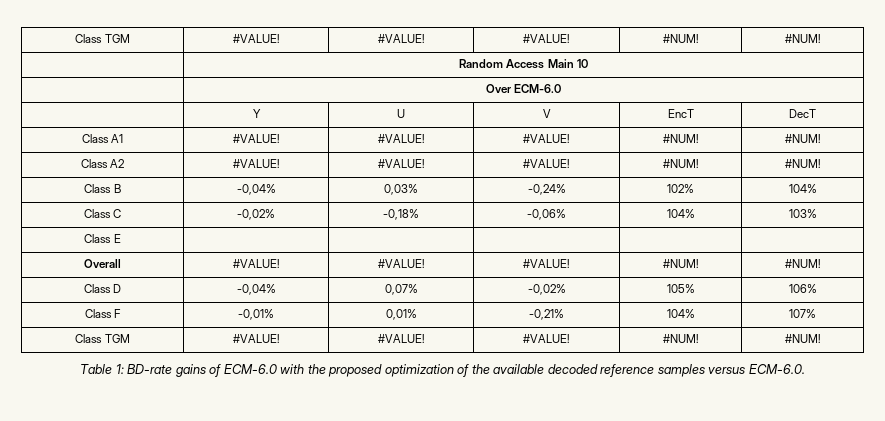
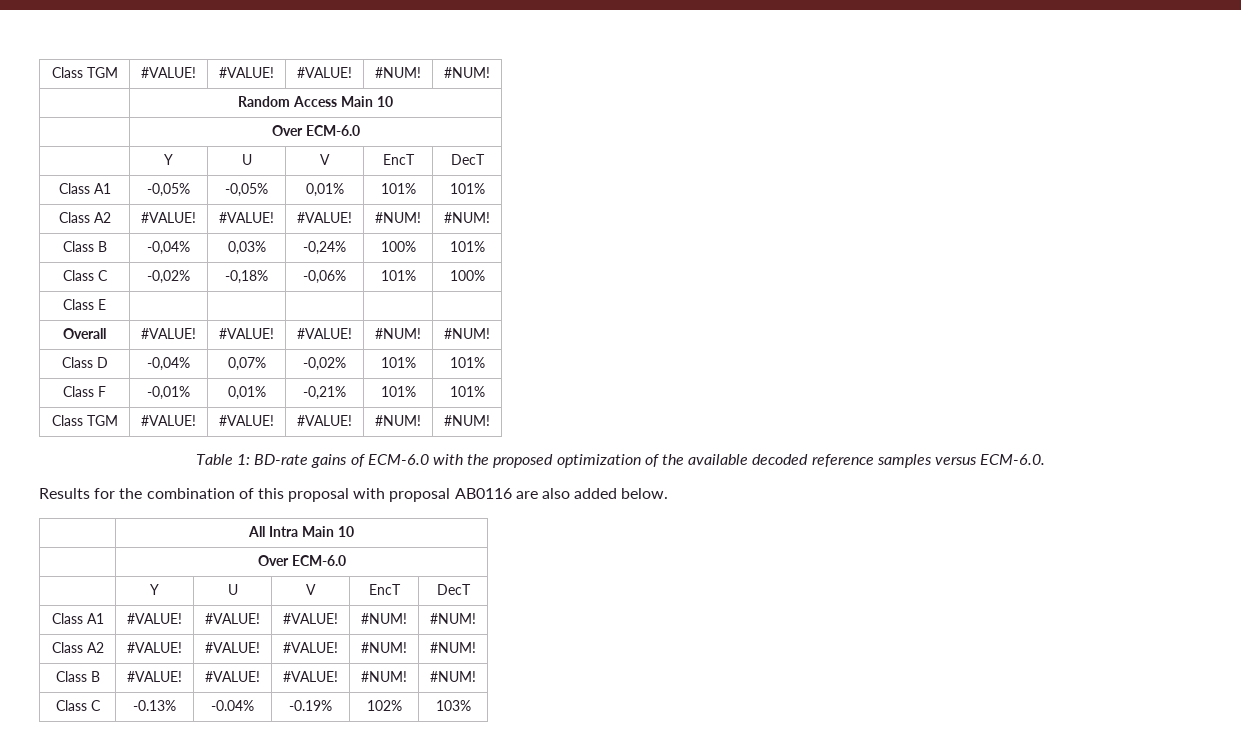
(816, 113) none -> [58,183,111,194] [147,183,190,197] [225,183,268,197] [305,183,344,197] [380,183,416,194] [449,183,485,194] [58,212,111,223] [141,212,196,223] [219,212,274,223] [297,212,352,223] [375,212,421,223] [444,212,490,223] [62,241,107,252] [147,241,190,255] [227,241,266,255] [303,241,346,255] [380,241,416,252] [449,241,485,252] [62,270,108,281] [147,270,190,284] [225,270,268,284] [303,270,346,284] [380,270,416,281] [449,270,485,281] [63,299,106,310] [63,328,106,339] [141,328,196,339] [219,328,274,339] [297,328,352,339] [375,328,421,339] [444,328,490,339] [61,357,108,368] [147,357,190,371] [227,357,266,371] [303,357,346,371] [380,357,416,368] [449,357,485,368] [63,386,106,397] [147,386,190,400] [227,386,266,400] [303,386,346,400] [380,386,416,397] [449,386,485,397] [51,415,118,426] [141,415,196,426] [219,415,274,426] [297,415,352,426] [375,415,421,426] [444,415,490,426] [195,454,1046,468] [39,488,669,502] [248,526,354,537] [257,555,346,566] [150,584,159,595] [227,584,238,595] [306,584,316,595] [368,584,401,595] [436,584,471,595] // Class A1 | -0,05% | -0,05% | 0,01% | 101% | 101% // Class A2 | #VALUE! | #VALUE! | #VALUE! | #NUM! | #NUM! // Class B | -0,04% | 0,03% | -0,24% | 100% | 101% // Class C | -0,02% | -0,18% | -0,06% | 101% | 100% // Class E | | | | | // Overall | #VALUE! | #VALUE! | #VALUE! | #NUM! | #NUM! // Class D | -0,04% | 0,07% | -0,02% | 101% | 101% // Class F | -0,01% | 0,01% | -0,21% | 101% | 101% // Class TGM | #VALUE! | #VALUE! | #VALUE! | #NUM! | #NUM! // Table 1: BD-rate gains of ECM-6.0 with the proposed optimization of the available decoded reference samples versus ECM-6.0. // Results for the combination of this proposal with proposal AB0116 are also added below. // | All Intra Main 10 // | Over ECM-6.0 // | Y | U | V | EncT | DecT
[236,184,276,195] [384,184,418,195] [527,184,566,195] [667,184,694,193] [788,184,817,193] [83,209,122,218] [237,209,275,220] [383,209,419,220] [527,209,566,220] [666,209,695,218] [788,209,817,218] [84,234,121,243] [84,259,121,268] [232,259,280,268] [377,259,425,268] [523,259,570,268] [662,259,699,268] [784,259,821,268] [83,284,122,293] [236,284,276,295] [384,284,418,295] [527,284,566,295] [666,284,695,293] [788,284,817,293] [84,309,122,318] [238,309,274,320] [385,309,417,320] [529,309,564,320] [666,309,695,318] [789,309,816,318] [75,334,130,343] [232,334,280,343] [377,334,425,343] [523,334,570,343] [662,334,699,343] [784,334,821,343] [80,364,805,377] | -0,04% | 0,03% | -0,24% | 102% | 104% // Class C | -0,02% | -0,18% | -0,06% | 104% | 103% // Class E | | | | | // Overall | #VALUE! | #VALUE! | #VALUE! | #NUM! | #NUM! // Class D | -0,04% | 0,07% | -0,02% | 105% | 106% // Class F | -0,01% | 0,01% | -0,21% | 104% | 107% // Class TGM | #VALUE! | #VALUE! | #VALUE! | #NUM! | #NUM! // Table 1: BD-rate gains of ECM-6.0 with the proposed optimization of the available decoded reference samples versus ECM-6.0. -> [127,671,182,682] [205,671,260,682] [283,671,338,682] [361,671,407,682] [430,671,476,682] [55,700,101,711] [133,700,176,711] [211,700,255,711] [289,700,332,711] [366,700,402,711] [435,700,471,711] | #VALUE! | #VALUE! | #VALUE! | #NUM! | #NUM! // Class C | -0.13% | -0.04% | -0.19% | 102% | 103%

